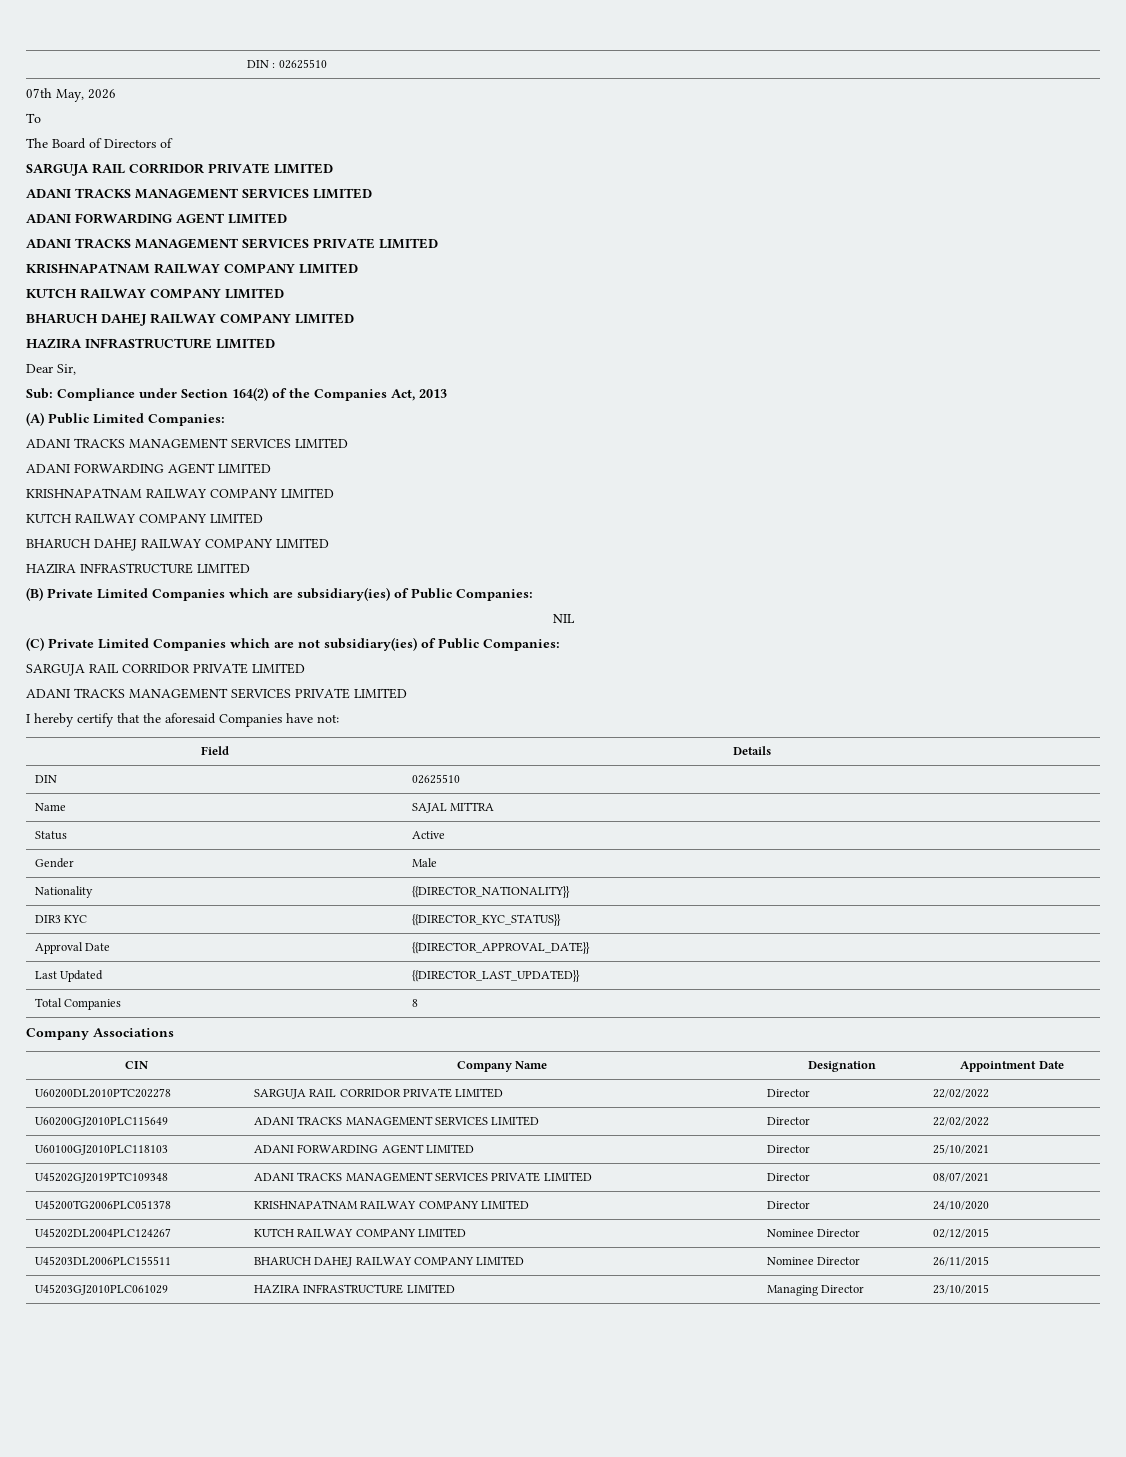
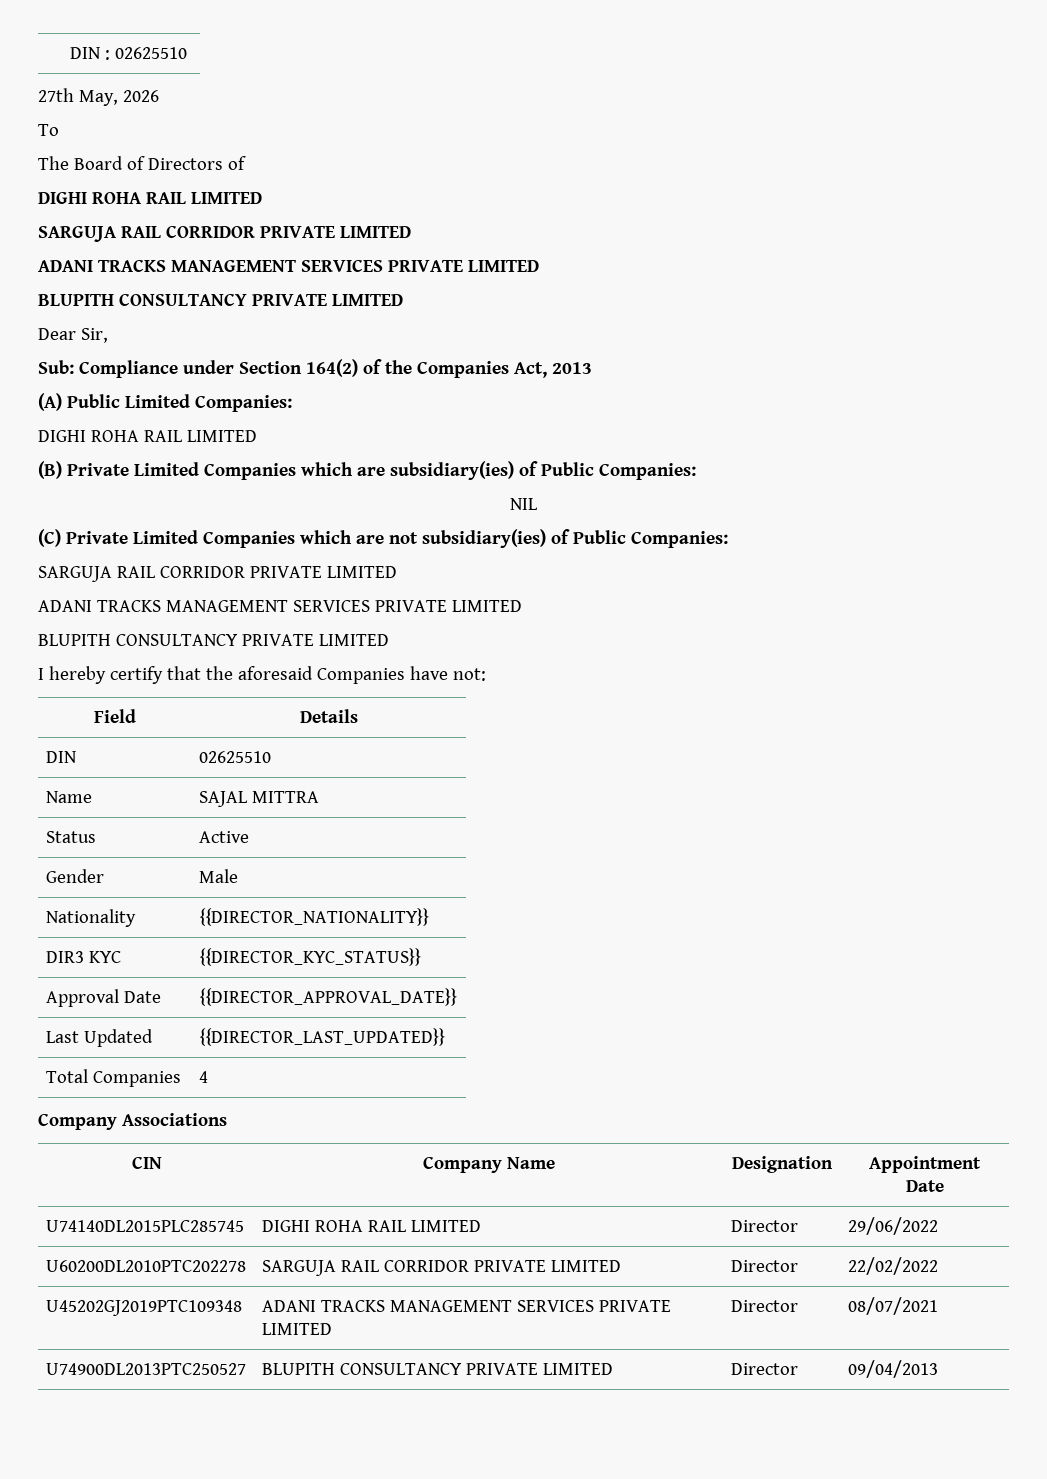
[26,88,52,98] 07th -> [38,88,74,102] 27th
[26,163,333,176] [26,188,372,199] [26,213,287,224] [26,238,438,249] [26,263,358,274] [26,288,284,299] [26,313,354,326] [26,338,212,349] // SARGUJA RAIL CORRIDOR PRIVATE LIMITED // ADANI TRACKS MANAGEMENT SERVICES LIMITED // ADANI FORWARDING AGENT LIMITED // ADANI TRACKS MANAGEMENT SERVICES PRIVATE LIMITED // KRISHNAPATNAM RAILWAY COMPANY LIMITED // KUTCH RAILWAY COMPANY LIMITED // BHARUCH DAHEJ RAILWAY COMPANY LIMITED // HAZIRA INFRASTRUCTURE -> [38,192,262,204] [38,225,411,242] [38,259,539,272] [38,293,327,306] // DIGHI ROHA RAIL LIMITED // SARGUJA RAIL CORRIDOR PRIVATE LIMITED // ADANI TRACKS MANAGEMENT SERVICES PRIVATE LIMITED // BLUPITH CONSULTANCY PRIVATE
[26,438,348,449] [26,463,271,474] [26,488,334,499] [26,513,263,524] [26,538,329,551] [26,563,193,574] ADANI TRACKS MANAGEMENT SERVICES LIMITED // ADANI FORWARDING AGENT LIMITED // KRISHNAPATNAM RAILWAY COMPANY LIMITED // KUTCH RAILWAY COMPANY LIMITED // BHARUCH DAHEJ RAILWAY COMPANY LIMITED // HAZIRA INFRASTRUCTURE -> [38,430,182,442] DIGHI ROHA RAIL
(407, 693) none -> [38,634,389,646] // BLUPITH CONSULTANCY PRIVATE LIMITED
[411,999,418,1007] 8 -> [198,1071,208,1083] 4
(1064, 1065) none -> [45,1220,244,1232] [261,1220,481,1232] [730,1220,798,1232] [847,1217,938,1235] // U74140DL2015PLC285745 | DIGHI ROHA RAIL LIMITED | Director | 29/06/2022
[34,1116,168,1127] [253,1116,540,1126] [766,1117,810,1125] [932,1117,989,1126] [34,1145,168,1155] [253,1144,475,1154] [766,1145,810,1153] [932,1144,989,1154] // U60200GJ2010PLC115649 | ADANI TRACKS MANAGEMENT SERVICES LIMITED | Director | 22/02/2022 // U60100GJ2010PLC118103 | ADANI FORWARDING AGENT LIMITED | Director | 25/10/2021 -> (938, 1266) none
[34,1200,171,1210] [253,1200,530,1210] [766,1201,810,1209] [932,1201,989,1210] [34,1228,171,1238] [253,1228,467,1238] [766,1229,861,1237] [932,1228,989,1238] [34,1256,171,1266] [253,1256,525,1267] [766,1257,861,1265] [932,1256,989,1266] [34,1284,168,1295] [253,1284,455,1294] [766,1285,865,1296] [932,1284,989,1294] U45200TG2006PLC051378 | KRISHNAPATNAM RAILWAY COMPANY LIMITED | Director | 24/10/2020 // U45202DL2004PLC124267 | KUTCH RAILWAY COMPANY LIMITED | Nominee Director | 02/12/2015 // U45203DL2006PLC155511 | BHARUCH DAHEJ RAILWAY COMPANY LIMITED | Nominee Director | 26/11/2015 // U45203GJ2010PLC061029 | HAZIRA INFRASTRUCTURE LIMITED | Managing Director | 23/10/2015 -> [45,1363,246,1375] [261,1363,613,1375] [730,1363,798,1375] [847,1360,938,1378] U74900DL2013PTC250527 | BLUPITH CONSULTANCY PRIVATE LIMITED | Director | 09/04/2013

